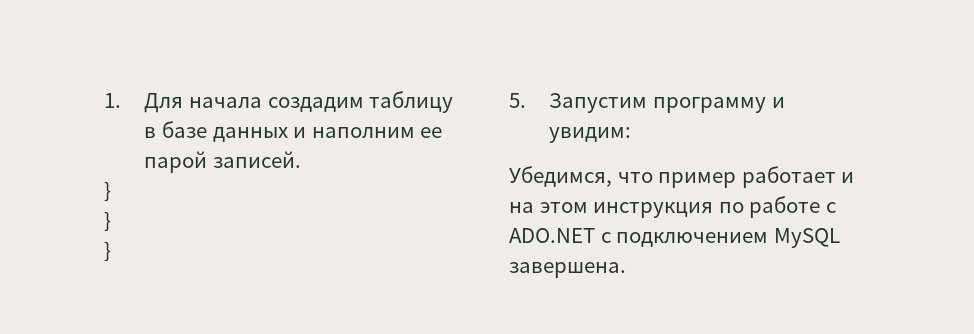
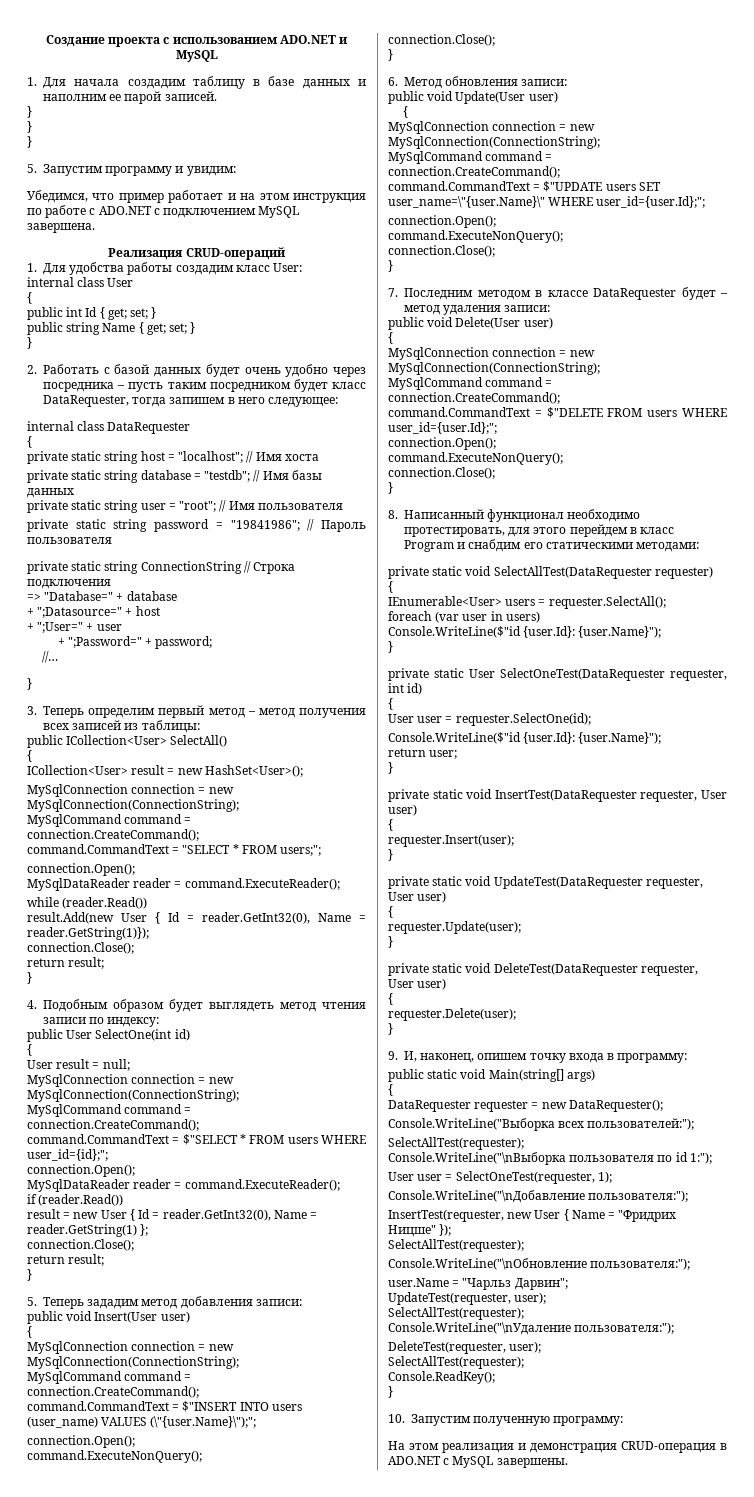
(104, 100) none -> [45,35,349,47] [175,50,218,62] Создание проекта с использованием ADO.NET и MySQL //
(626, 270) none -> [108,247,286,260] [27,262,303,275] [27,277,134,287] [27,292,32,304] [27,307,157,320] [27,322,196,335] [27,337,32,349] [27,364,366,377] [43,379,366,392] [43,395,339,407] [27,421,191,434] [27,436,32,448] [27,451,319,464] [27,470,322,483] [27,488,74,498] [27,500,343,513] [27,519,366,532] [27,537,112,544] [27,561,296,574] [27,579,111,589] [27,591,177,601] [27,606,160,618] [27,622,122,633] [57,636,213,649] [42,651,59,663] [27,678,32,690] [27,705,366,718] [43,720,200,733] [27,735,228,748] [27,750,32,762] [27,765,303,777] [27,784,234,797] [27,799,239,812] [27,814,192,827] [27,829,199,841] [27,844,322,856] [27,863,135,876] [27,878,340,891] [27,897,148,909] [27,912,366,924] [27,927,149,940] [27,942,134,954] [27,957,105,969] [27,972,32,984] [27,999,366,1012] [43,1017,160,1027] [27,1029,190,1042] [27,1044,32,1056] [27,1059,130,1071] [27,1074,234,1087] [27,1089,239,1102] [27,1104,192,1117] [27,1119,199,1131] [27,1134,366,1145] [27,1149,108,1161] [27,1164,135,1177] [27,1179,340,1192] [27,1194,124,1206] [27,1209,318,1221] [27,1224,149,1237] [27,1239,134,1251] [27,1254,105,1266] [27,1269,32,1281] [27,1296,302,1309] [27,1311,190,1324] [27,1326,32,1338] [27,1341,234,1354] [27,1356,239,1369] [27,1371,192,1384] [27,1386,199,1398] [27,1401,302,1412] [27,1416,257,1428] [27,1435,135,1448] [27,1450,202,1463] [388,34,495,46] [388,49,393,61] [388,76,568,89] [388,91,558,104] [403,106,409,118] [388,121,595,134] [388,136,600,149] [388,151,553,164] [388,166,560,178] [388,181,661,192] [388,196,706,208] [388,215,496,228] [388,230,563,243] [388,245,495,257] [388,260,393,272] [388,287,728,300] [404,305,551,315] [388,317,553,330] [388,332,393,344] [388,347,595,360] [388,362,600,375] [388,377,553,390] [388,392,560,404] [388,407,727,418] [388,422,497,434] [388,437,496,450] [388,452,563,465] [388,467,495,479] [388,482,393,494] [388,509,641,522] [404,524,675,537] [404,539,700,552] [388,566,713,579] [388,581,393,593] [388,596,666,609] [388,611,540,623] [388,626,662,638] [388,641,393,653] [388,668,727,681] [388,683,423,695] [388,698,393,710] [388,713,591,726] [388,732,662,744] [388,748,458,759] [388,762,393,774] [388,789,727,802] [388,804,417,816] [388,819,393,831] [388,834,514,847] [388,849,393,861] [388,876,703,889] [388,891,447,903] [388,906,393,918] [388,921,521,934] [388,936,393,948] [388,963,698,976] [388,978,447,990] [388,993,393,1005] [388,1008,516,1021] [388,1023,393,1035] [388,1051,688,1063] [388,1069,595,1082] [388,1084,393,1096] [388,1099,663,1112] [388,1118,695,1131] [388,1137,524,1150] [388,1152,712,1165] [388,1171,612,1184] [388,1190,689,1203] [388,1209,677,1222] [388,1224,452,1237] [388,1239,524,1252] [388,1258,691,1270] [388,1278,568,1290] [388,1292,547,1305] [388,1307,524,1320] [388,1322,675,1335] [388,1341,542,1354] [388,1356,524,1369] [388,1371,495,1384] [388,1386,393,1398] [388,1414,624,1426] [388,1441,727,1453] [388,1456,568,1468] // Реализация CRUD-операций // 1. Для удобства работы создадим класс User: // internal class User // { // public int Id { get; set; } // public string Name { get; set; } // } // 2. Работать с базой данных будет очень удобно через посредника – пусть таким посредником будет класс DataRequester, тогда запишем в него следующее: // internal class DataRequester // { // private static string host = "localhost"; // Имя хоста // private static string database = "testdb"; // Имя базы данных // private static string user = "root"; // Имя пользователя // private static string password = "19841986"; // Пароль пользователя // private static string ConnectionString // Строка подключения // => "Database=" + database // + ";Datasource=" + host // + ";User=" + user // + ";Password=" + password; // //… // } // 3. Теперь определим первый метод – метод получения всех записей из таблицы: // public ICollection<User> SelectAll() // { // ICollection<User> result = new HashSet<User>(); // MySqlConnection connection = new MySqlConnection(ConnectionString); // MySqlCommand command = connection.CreateCommand(); // command.CommandText = "SELECT * FROM users;"; // connection.Open(); // MySqlDataReader reader = command.ExecuteReader(); // while (reader.Read()) // result.Add(new User { Id = reader.GetInt32(0), Name = reader.GetString(1)}); // connection.Close(); // return result; // } // 4. Подобным образом будет выглядеть метод чтения записи по индексу: // public User SelectOne(int id) // { // User result = null; // MySqlConnection connection = new MySqlConnection(ConnectionString); // MySqlCommand command = connection.CreateCommand(); // command.CommandText = $"SELECT * FROM users WHERE user_id={id};"; // connection.Open(); // MySqlDataReader reader = command.ExecuteReader(); // if (reader.Read()) // result = new User { Id = reader.GetInt32(0), Name = reader.GetString(1) }; // connection.Close(); // return result; // } // 5. Теперь зададим метод добавления записи: // public void Insert(User user) // { // MySqlConnection connection = new MySqlConnection(ConnectionString); // MySqlCommand command = connection.CreateCommand(); // command.CommandText = $"INSERT INTO users (user_name) VALUES (\"{user.Name}\");"; // connection.Open(); // command.ExecuteNonQuery(); // connection.Close(); // } // 6. Метод обновления записи: // public void Update(User user) // { // MySqlConnection connection = new MySqlConnection(ConnectionString); // MySqlCommand command = connection.CreateCommand(); // command.CommandText = $"UPDATE users SET user_name=\"{user.Name}\" WHERE user_id={user.Id};"; // connection.Open(); // command.ExecuteNonQuery(); // connection.Close(); // } // 7. Последним методом в классе DataRequester будет – метод удаления записи: // public void Delete(User user) // { // MySqlConnection connection = new MySqlConnection(ConnectionString); // MySqlCommand command = connection.CreateCommand(); // command.CommandText = $"DELETE FROM users WHERE user_id={user.Id};"; // connection.Open(); // command.ExecuteNonQuery(); // connection.Close(); // } // 8. Написанный функционал необходимо протестировать, для этого перейдем в класс Program и снабдим его статическими методами: // private static void SelectAllTest(DataRequester requester) // { // IEnumerable<User> users = requester.SelectAll(); // foreach (var user in users) // Console.WriteLine($"id {user.Id}: {user.Name}"); // } // private static User SelectOneTest(DataRequester requester, int id) // { // User user = requester.SelectOne(id); // Console.WriteLine($"id {user.Id}: {user.Name}"); // return user; // } // private static void InsertTest(DataRequester requester, User user) // { // requester.Insert(user); // } // private static void UpdateTest(DataRequester requester, User user) // { // requester.Update(user); // } // private static void DeleteTest(DataRequester requester, User user) // { // requester.Delete(user); // } // 9. И, наконец, опишем точку входа в программу: // public static void Main(string[] args) // { // DataRequester requester = new DataRequester(); // Console.WriteLine("Выборка всех пользователей:"); // SelectAllTest(requester); // Console.WriteLine("\nВыборка пользователя по id 1:"); // User user = SelectOneTest(requester, 1); // Console.WriteLine("\nДобавление пользователя:"); // InsertTest(requester, new User { Name = "Фридрих Ницше" }); // SelectAllTest(requester); // Console.WriteLine("\nОбновление пользователя:"); // user.Name = "Чарльз Дарвин"; // UpdateTest(requester, user); // SelectAllTest(requester); // Console.WriteLine("\nУдаление пользователя:"); // DeleteTest(requester, user); // SelectAllTest(requester); // Console.ReadKey(); // } // 10. Запустим полученную программу: // На этом реализация и демонстрация CRUD-операция в ADO.NET с MySQL завершены.

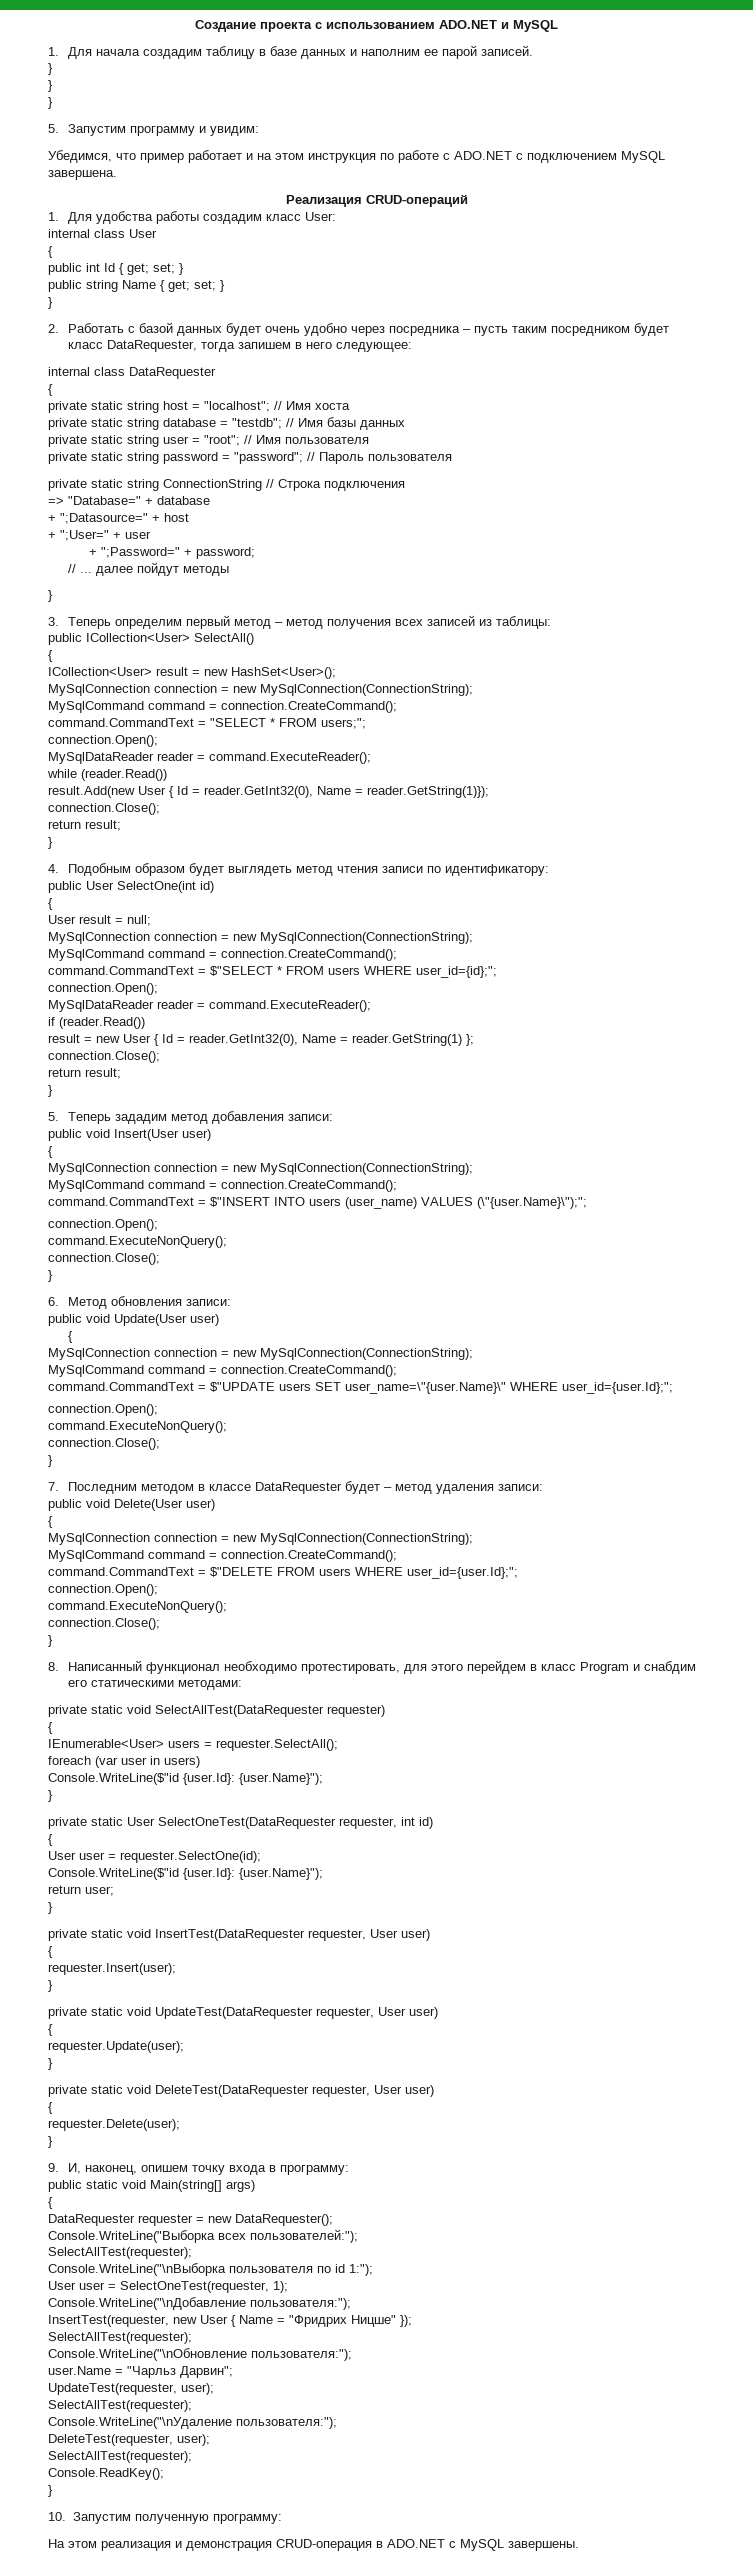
[230,520,300,531] "19841986"; -> [234,452,303,464] "password";
[42,651,59,663] //… -> [68,562,230,576] // ... далее пойдут методы
[107,1017,160,1027] индексу: -> [445,864,550,876] идентификатору:

